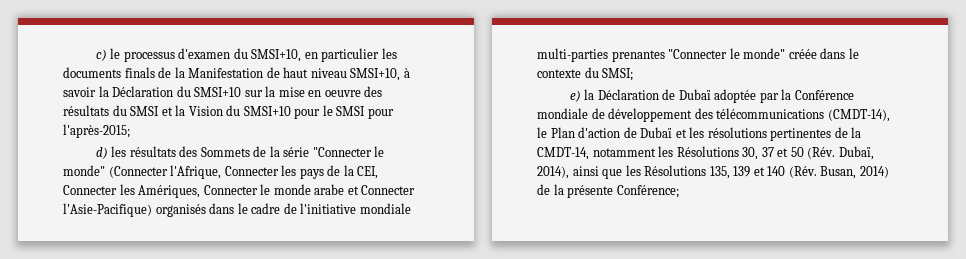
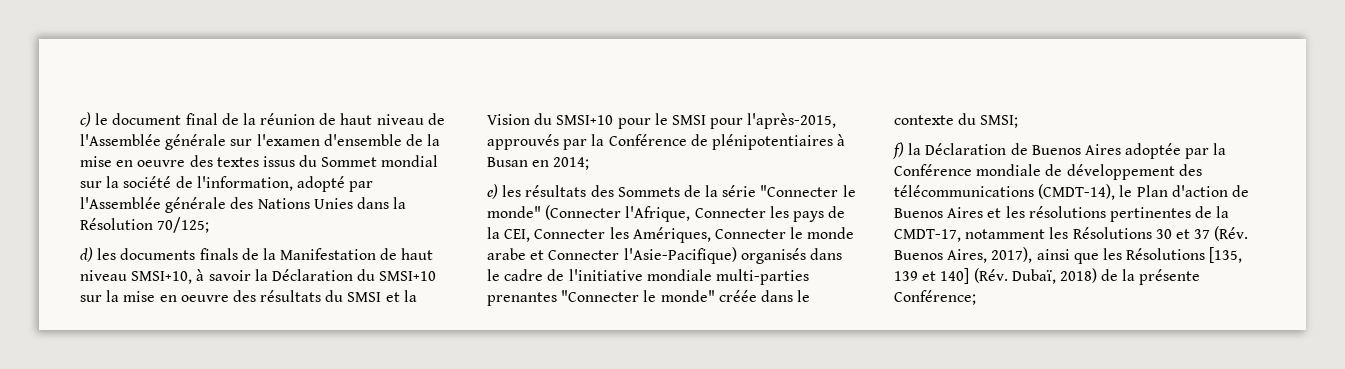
[123,48,380,62] processus d'examen du SMSI+10, en particulier -> [112,113,445,125] [80,134,441,150] [80,155,439,167] [80,176,374,192] [80,197,407,213] [80,217,210,233] [80,247,93,262] document final de la réunion de haut niveau de l'Assemblée générale sur l'examen d'ensemble de la mise en oeuvre des textes issus du Sommet mondial sur la société de l'information, adopté par l'Assemblée générale des Nations Unies dans la Résolution 70/125; // d)
[63,124,130,138] [95,147,108,159] l'après-2015; // d) -> [747,113,837,129] [487,134,846,150] [487,157,590,170] [487,184,498,199] l'après-2015, approuvés par la Conférence de plénipotentiaires à Busan en 2014; // e)
[569,90,581,102] e) -> [893,142,904,159] f)
[678,89,711,100] Dubaï -> [1031,144,1121,155] Buenos Aires
[640,127,673,138] Dubaï -> [894,207,984,218] Buenos Aires
[537,147,589,160] CMDT-14, -> [894,229,961,242] CMDT-17,
[742,146,874,160] [537,166,569,179] 30, 37 et 50 (Rév. Dubaï, 2014), -> [1155,226,1249,241] [894,247,1033,263] 30 et 37 (Rév. Buenos Aires, 2017),
[709,166,730,179] 135, -> [1209,247,1243,263] [135,
[767,166,889,179] 140 (Rév. Busan, 2014) -> [940,268,1097,284] 140] (Rév. Dubaï, 2018)

